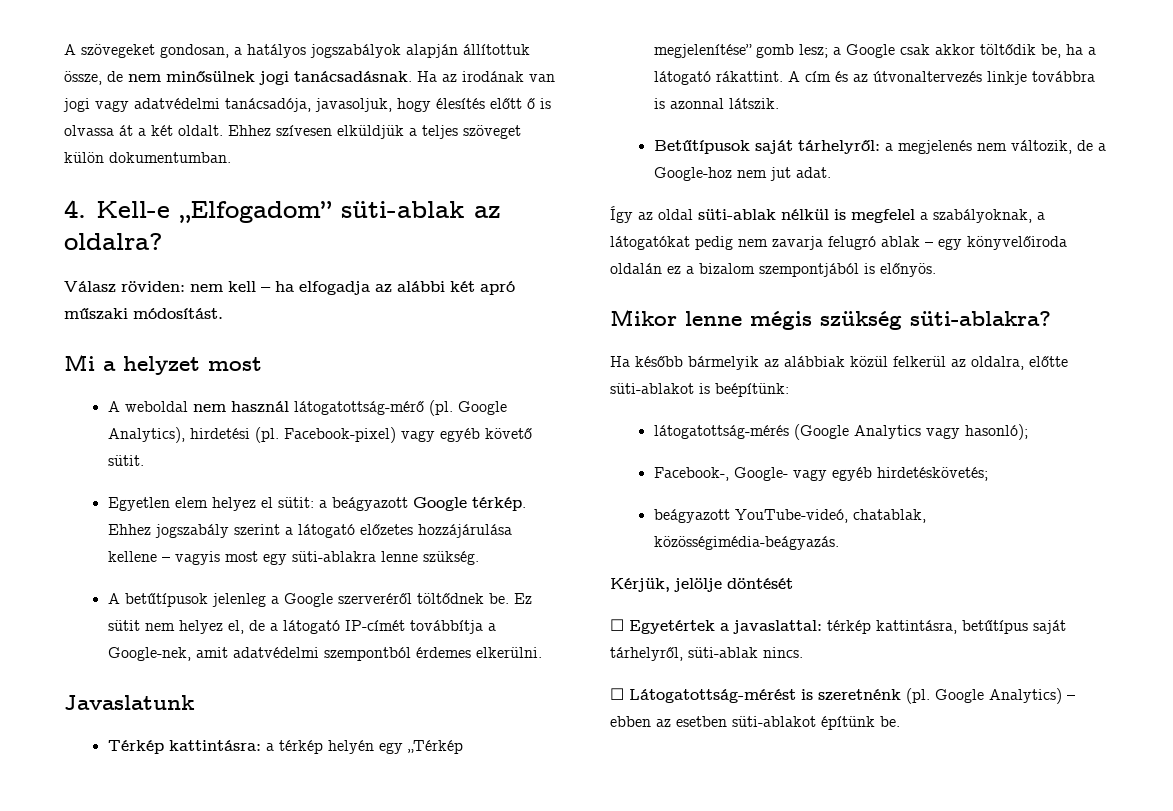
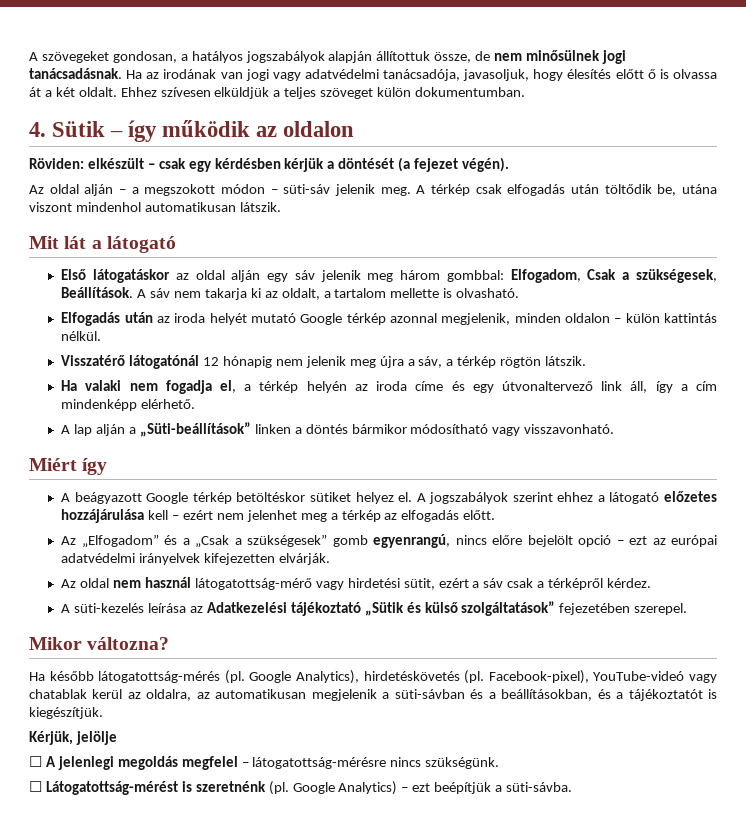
[96,201,501,223] [64,233,163,250] [64,281,515,295] [64,308,223,320] [64,354,262,375] [107,400,507,416] [107,427,532,443] [107,455,144,466] [107,497,526,511] [107,524,512,538] [107,551,479,565] [107,593,532,607] [107,620,496,634] [107,647,542,661] [64,695,195,710] [107,740,463,754] [653,44,1096,58] [653,71,1095,85] [653,98,779,109] [653,140,1106,154] [653,167,831,181] [610,206,1045,223] [610,236,1067,250] [610,263,936,277] [610,309,1051,330] [610,356,1068,370] [610,383,789,397] [653,424,1028,440] [653,467,988,481] [653,509,926,523] [653,536,839,550] Kell-e „Elfogadom” süti-ablak az oldalra? // Válasz röviden: nem kell – ha elfogadja az alábbi két apró műszaki módosítást. // Mi a helyzet most // A weboldal nem használ látogatottság-mérő (pl. Google Analytics), hirdetési (pl. Facebook-pixel) vagy egyéb követő sütit. // Egyetlen elem helyez el sütit: a beágyazott Google térkép. Ehhez jogszabály szerint a látogató előzetes hozzájárulása kellene – vagyis most egy süti-ablakra lenne szükség. // A betűtípusok jelenleg a Google szerveréről töltődnek be. Ez sütit nem helyez el, de a látogató IP-címét továbbítja a Google-nek, amit adatvédelmi szempontból érdemes elkerülni. // Javaslatunk // Térkép kattintásra: a térkép helyén egy „Térkép megjelenítése” gomb lesz; a Google csak akkor töltődik be, ha a látogató rákattint. A cím és az útvonaltervezés linkje továbbra is azonnal látszik. // Betűtípusok saját tárhelyről: a megjelenés nem változik, de a Google-hoz nem jut adat. // Így az oldal süti-ablak nélkül is megfelel a szabályoknak, a látogatókat pedig nem zavarja felugró ablak – egy könyvelőiroda oldalán ez a bizalom szempontjából is előnyös. // Mikor lenne mégis szükség süti-ablakra? // Ha később bármelyik az alábbiak közül felkerül az oldalra, előtte süti-ablakot is beépítünk: // látogatottság-mérés (Google Analytics vagy hasonló); // Facebook-, Google- vagy egyéb hirdetéskövetés; // beágyazott YouTube-videó, chatablak, közösségimédia-beágyazás. -> [52,120,355,142] [29,157,510,172] [29,184,717,196] [29,202,281,212] [29,236,176,253] [61,269,717,283] [61,287,520,300] [61,312,718,326] [61,331,102,341] [61,355,587,369] [61,380,717,394] [61,399,196,411] [61,422,615,437] [29,458,108,475] [61,491,717,504] [61,509,496,523] [61,534,718,548] [61,553,330,565] [61,577,652,590] [61,601,688,616] [29,637,170,650] [29,670,718,684] [29,689,717,701] [29,707,103,719] Sütik – így működik az oldalon // Röviden: elkészült – csak egy kérdésben kérjük a döntését (a fejezet végén). // Az oldal alján – a megszokott módon – süti-sáv jelenik meg. A térkép csak elfogadás után töltődik be, utána viszont mindenhol automatikusan látszik. // Mit lát a látogató // Első látogatáskor az oldal alján egy sáv jelenik meg három gombbal: Elfogadom, Csak a szükségesek, Beállítások. A sáv nem takarja ki az oldalt, a tartalom mellette is olvasható. // Elfogadás után az iroda helyét mutató Google térkép azonnal megjelenik, minden oldalon – külön kattintás nélkül. // Visszatérő látogatónál 12 hónapig nem jelenik meg újra a sáv, a térkép rögtön látszik. // Ha valaki nem fogadja el, a térkép helyén az iroda címe és egy útvonaltervező link áll, így a cím mindenképp elérhető. // A lap alján a „Süti-beállítások” linken a döntés bármikor módosítható vagy visszavonható. // Miért így // A beágyazott Google térkép betöltéskor sütiket helyez el. A jogszabályok szerint ehhez a látogató előzetes hozzájárulása kell – ezért nem jelenhet meg a térkép az elfogadás előtt. // Az „Elfogadom” és a „Csak a szükségesek” gomb egyenrangú, nincs előre bejelölt opció – ezt az európai adatvédelmi irányelvek kifejezetten elvárják. // Az oldal nem használ látogatottság-mérő vagy hirdetési sütit, ezért a sáv csak a térképről kérdez. // A süti-kezelés leírása az Adatkezelési tájékoztató „Sütik és külső szolgáltatások” fejezetében szerepel. // Mikor változna? // Ha később látogatottság-mérés (pl. Google Analytics), hirdetéskövetés (pl. Facebook-pixel), YouTube-videó vagy chatablak kerül az oldalra, az automatikusan megjelenik a süti-sávban és a beállításokban, és a tájékoztatót is kiegészítjük.
[727,578,793,589] [610,619,1066,634] [610,647,803,661] döntését // ☐ Egyetértek a javaslattal: térkép kattintásra, betűtípus saját tárhelyről, süti-ablak nincs. -> [29,756,500,770] // ☐ A jelenlegi megoldás megfelel – látogatottság-mérésre nincs szükségünk.
[610,716,900,730] ebben az esetben süti-ablakot építünk be. -> [412,782,573,794] ezt beépítjük a süti-sávba.

